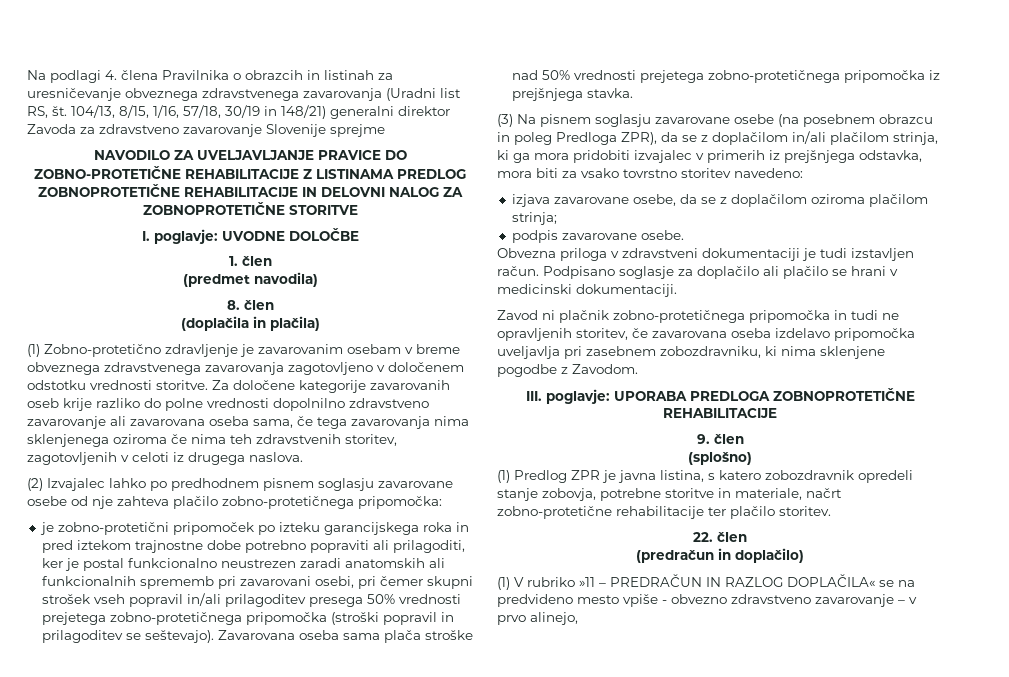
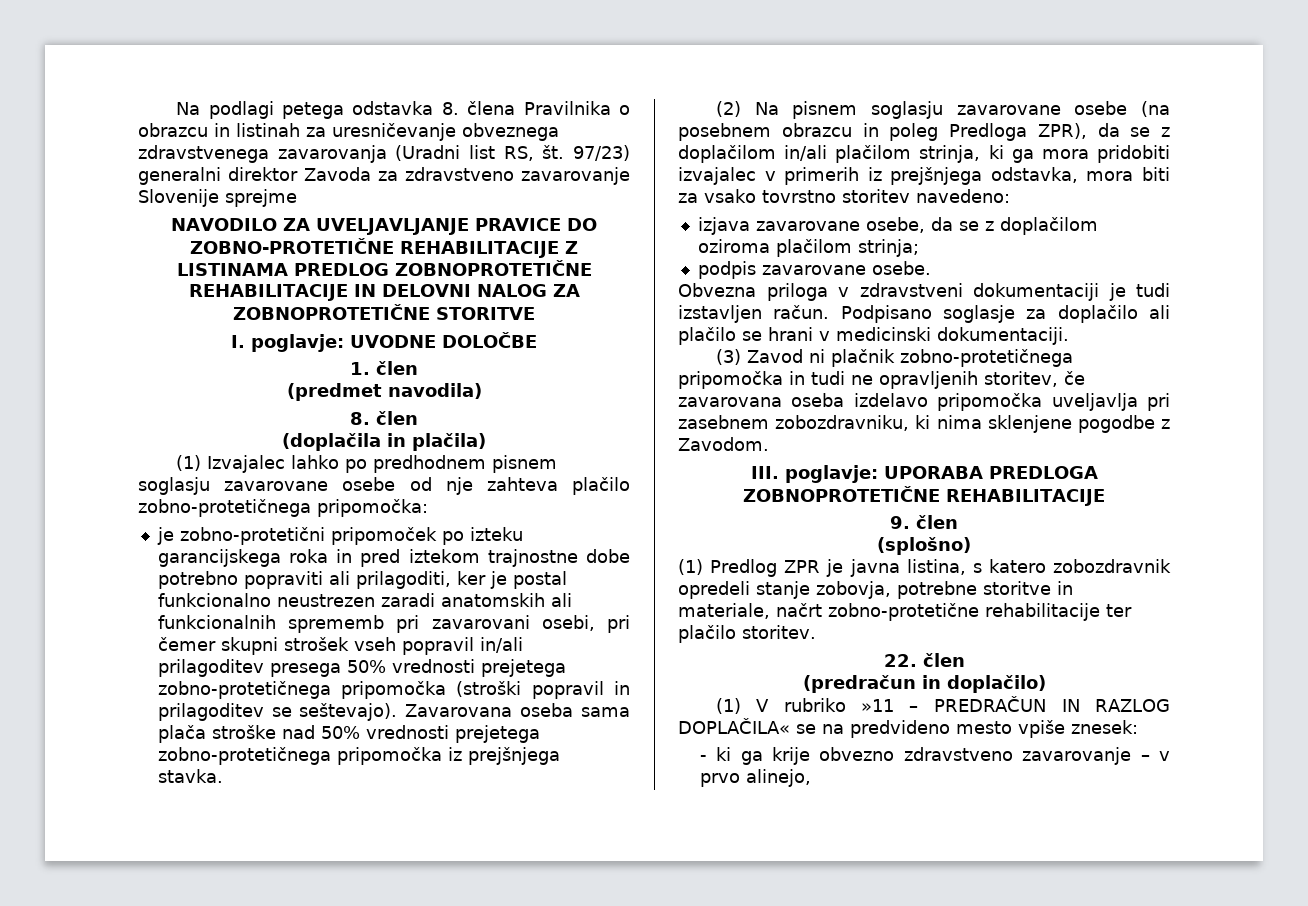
[105,70,117,80] 4. -> [281,101,459,119] petega odstavka 8.
[245,70,303,80] obrazcih -> [138,123,208,137] obrazcu
[71,105,326,119] 104/13, 8/15, 1/16, 57/18, 30/19 in 148/21) -> [573,145,630,161] 97/23)
[44,344,460,357] [27,362,464,375] [27,380,450,393] [27,398,429,411] [27,416,469,429] [27,434,397,447] [27,452,303,465] [27,478,43,491] Zobno-protetično zdravljenje je zavarovanim osebam v breme obveznega zdravstvenega zavarovanja zagotovljeno v določenem odstotku vrednosti storitve. Za določene kategorije zavarovanih oseb krije razliko do polne vrednosti dopolnilno zdravstveno zavarovanje ali zavarovana oseba sama, če tega zavarovanja nima sklenjenega oziroma če nima teh zdravstvenih storitev, zagotovljenih v celoti iz drugega naslova. // (2) -> (202, 463) none
[497,114,513,127] (3) -> [716,101,742,117] (2)
(677, 290) none -> [716,349,742,365] (3)
[662,600,667,604] - -> [1071,720,1138,734] [699,747,811,765] znesek: // - ki ga krije

